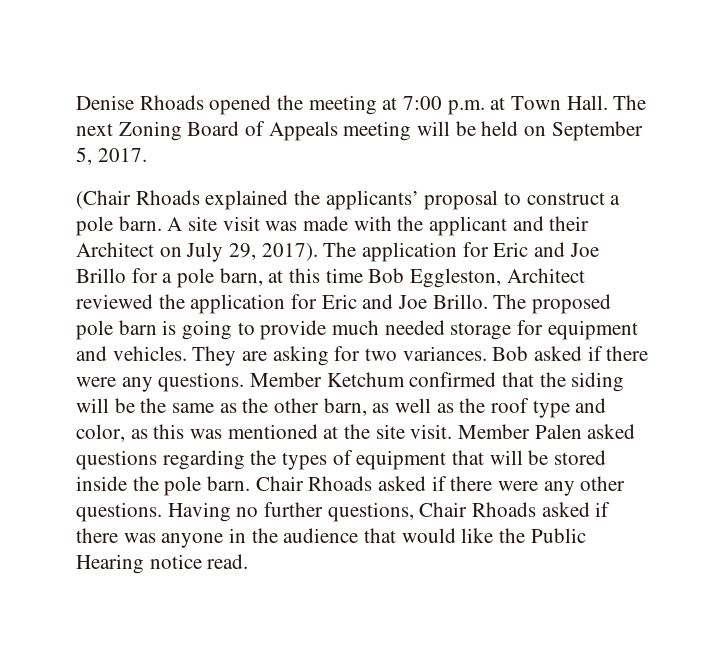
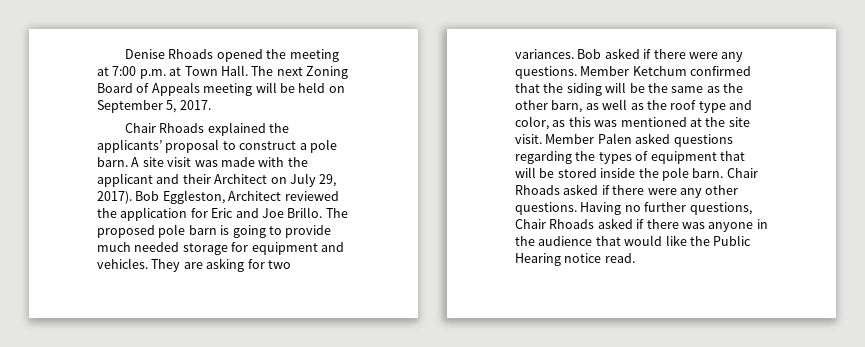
[76,190,131,209] (Chair -> [125,123,157,133] Chair
[323,242,599,262] [76,268,363,288] The application for Eric and Joe Brillo for a pole barn, at this time -> (132, 197) none

